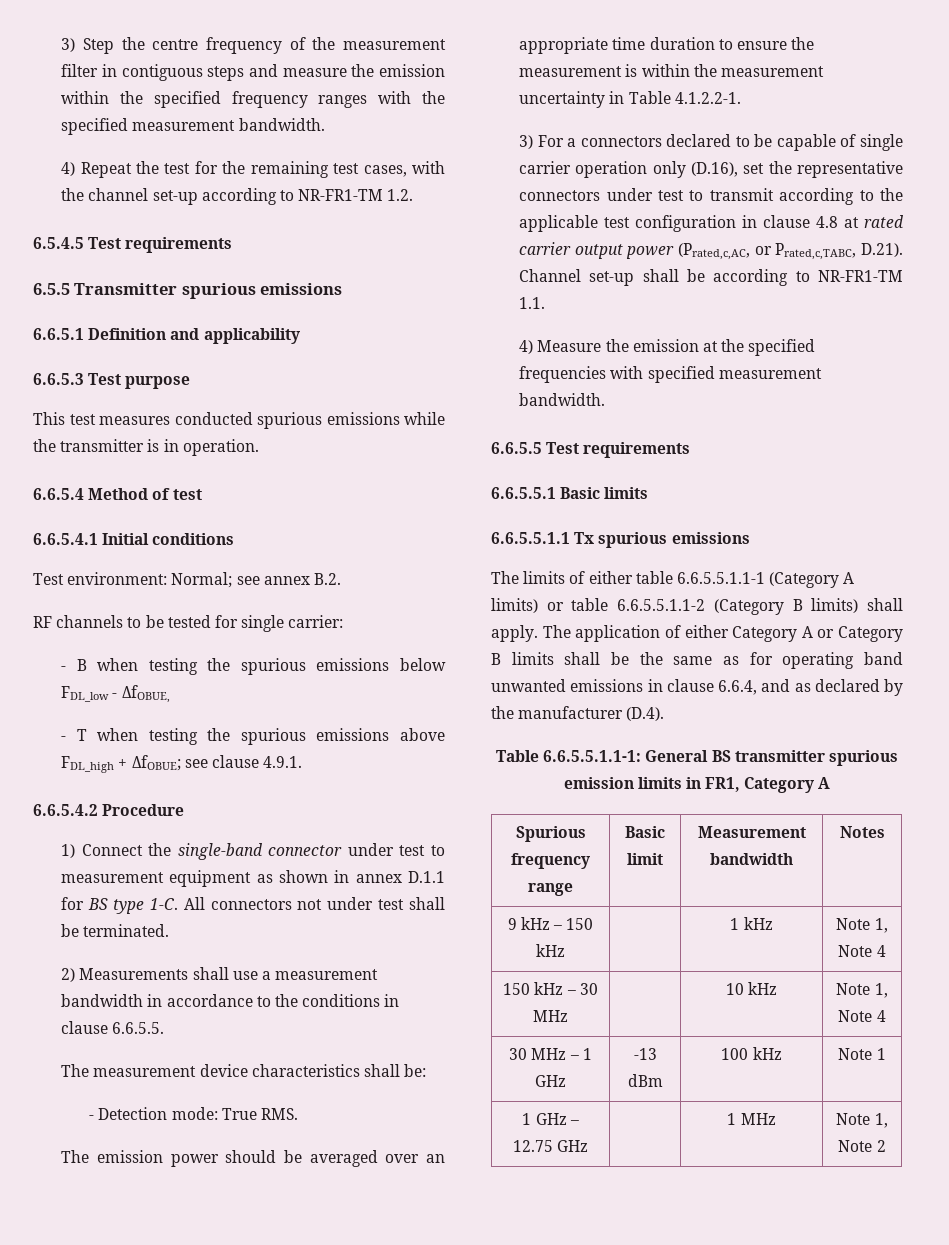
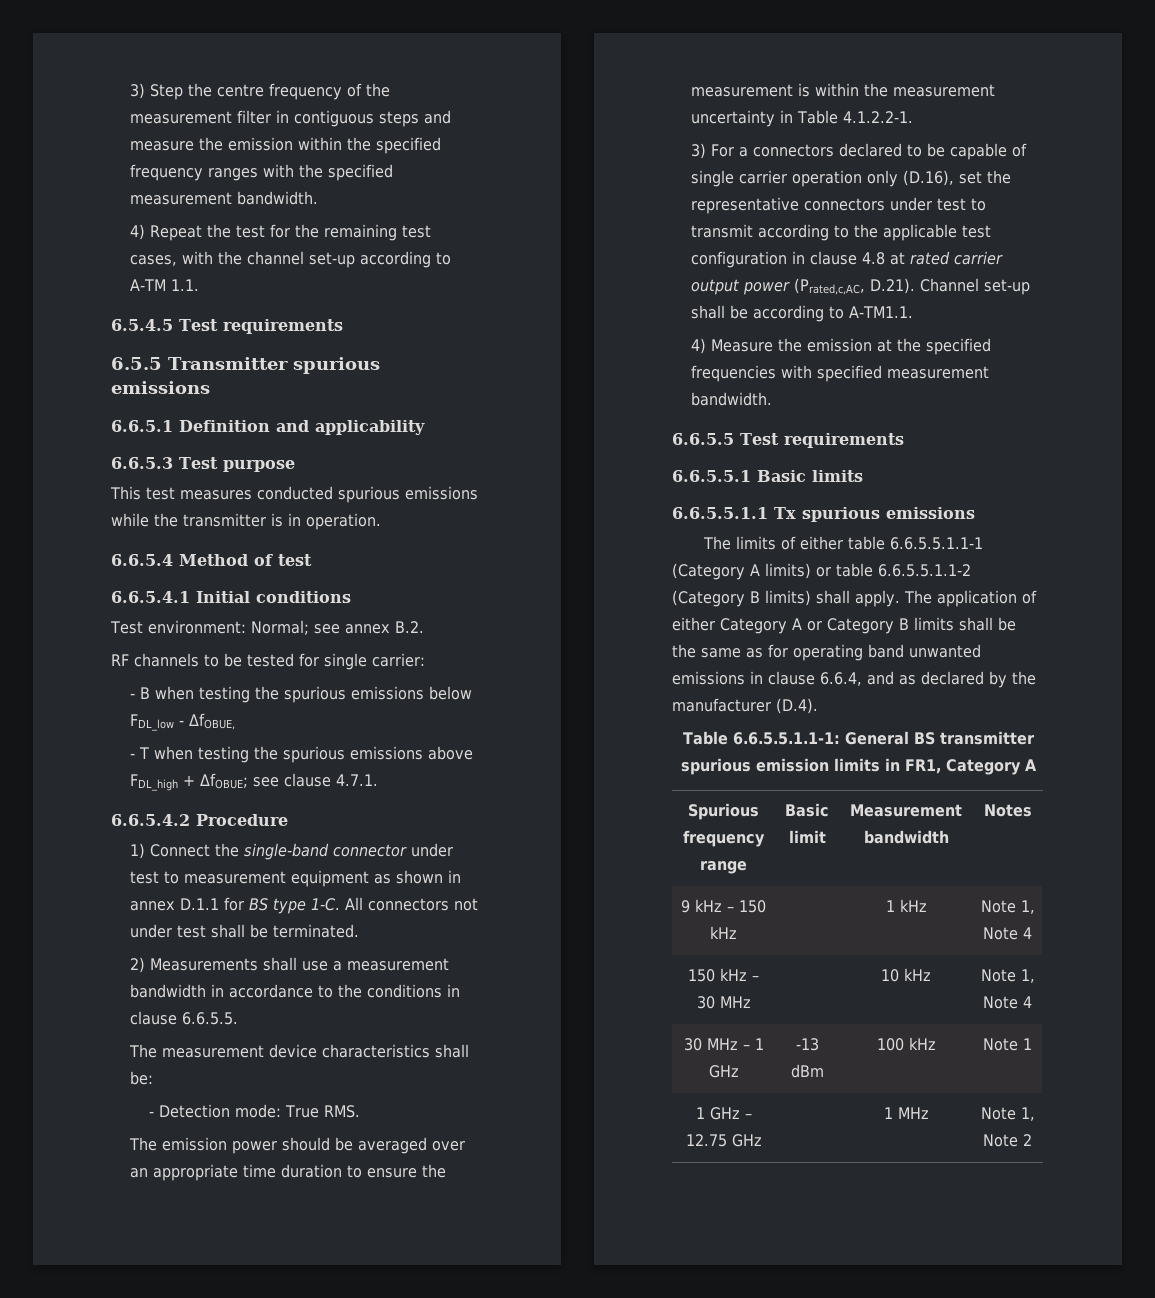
[298,189,414,201] NR-FR1-TM 1.2. -> [130,279,200,291] A-TM 1.1.
[263,756,303,768] 4.9.1. -> [336,774,379,786] 4.7.1.
[754,243,857,260] or Prated,c,TABC, -> (866, 286) none
[818,270,903,282] [519,297,546,309] NR-FR1-TM 1.1. -> [849,306,914,318] A-TM1.1.

